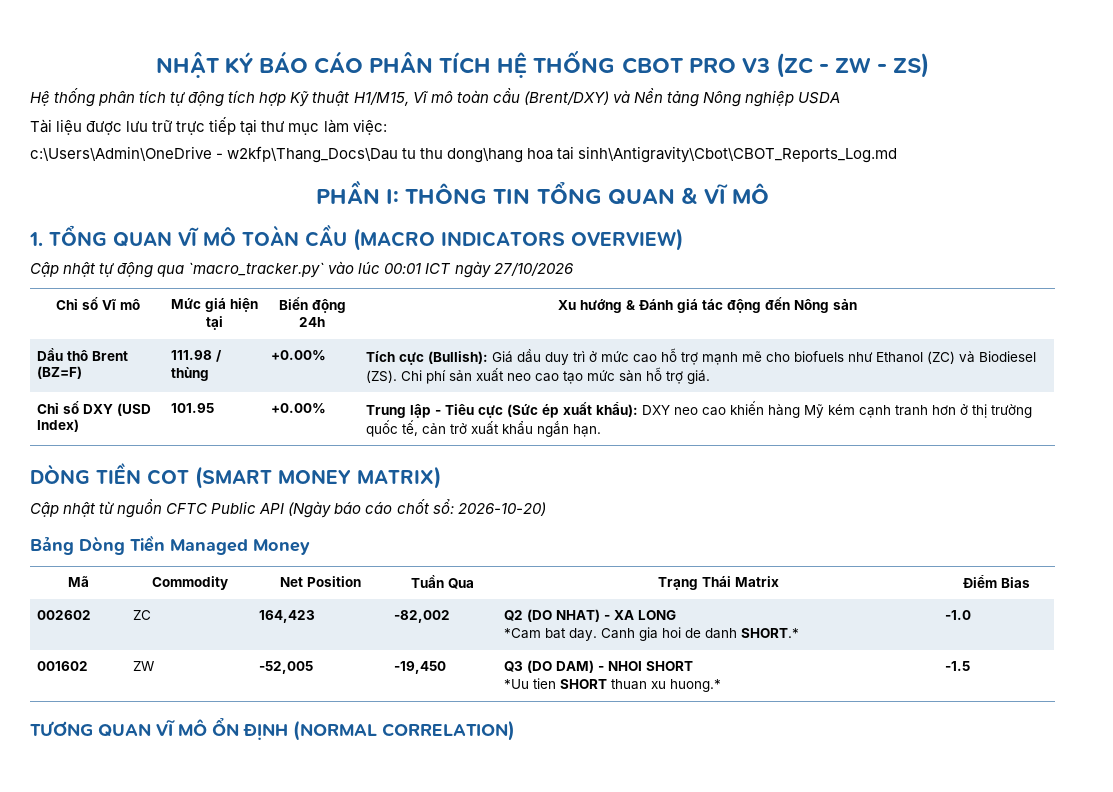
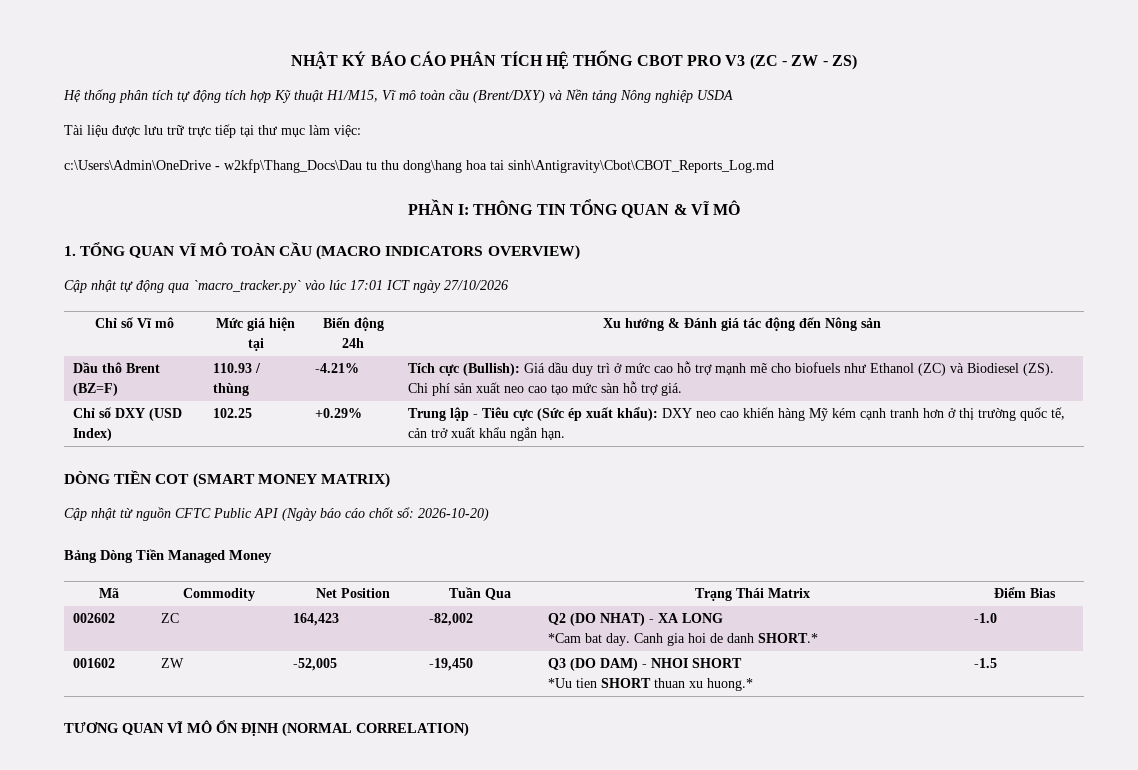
[384,263,422,274] 00:01 -> [350,280,383,290] 17:01
[170,350,212,360] 111.98 -> [213,363,253,373] 110.93
[270,350,326,361] +0.00% -> [315,363,360,373] -4.21%
[170,403,214,413] [270,403,326,414] 101.95 | +0.00% -> [213,408,253,418] [315,408,363,418] 102.25 | +0.29%

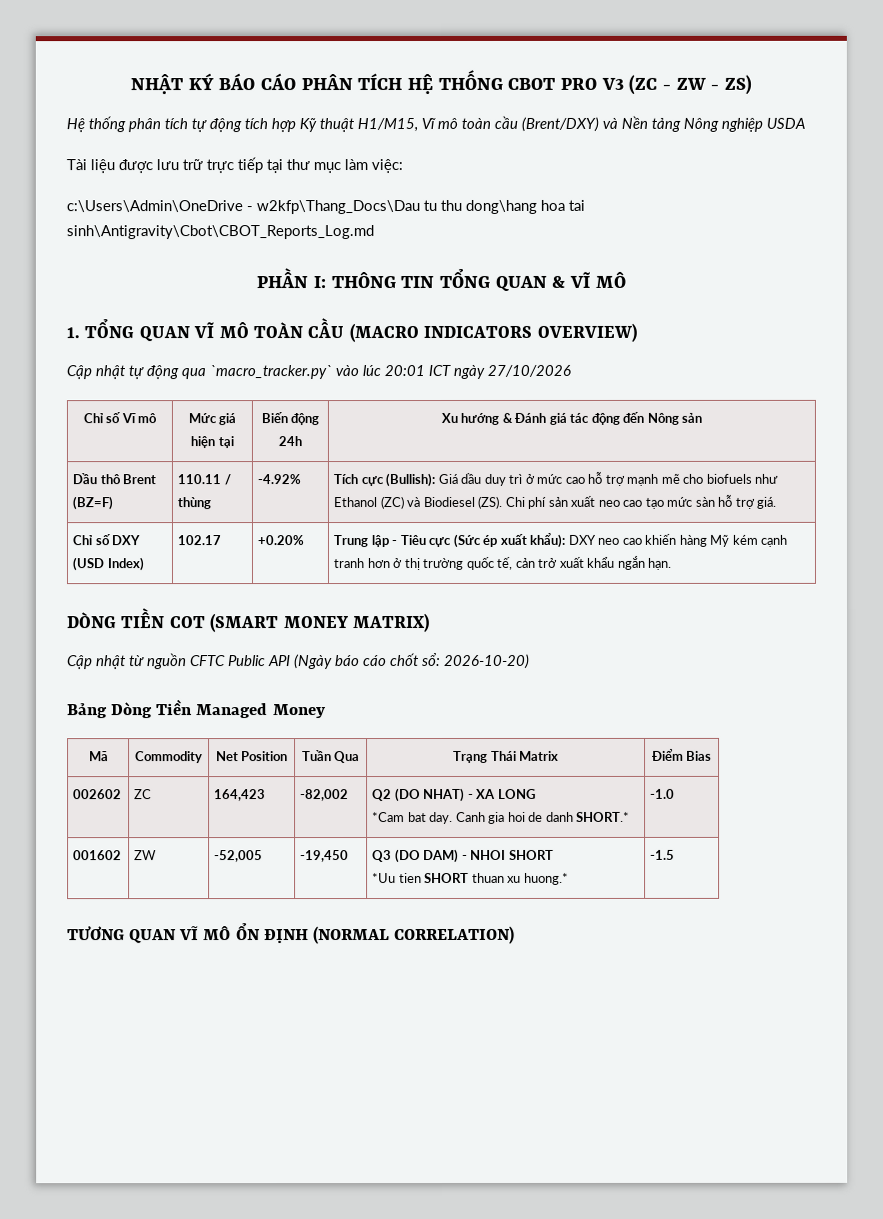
[350,280,383,290] 17:01 -> [384,365,425,377] 20:01
[213,363,253,373] 110.93 -> [177,474,222,485] 110.11
[315,363,360,373] -4.21% -> [257,474,302,485] -4.92%
[213,408,253,418] [315,408,363,418] 102.25 | +0.29% -> [177,535,222,546] [257,535,305,546] 102.17 | +0.20%

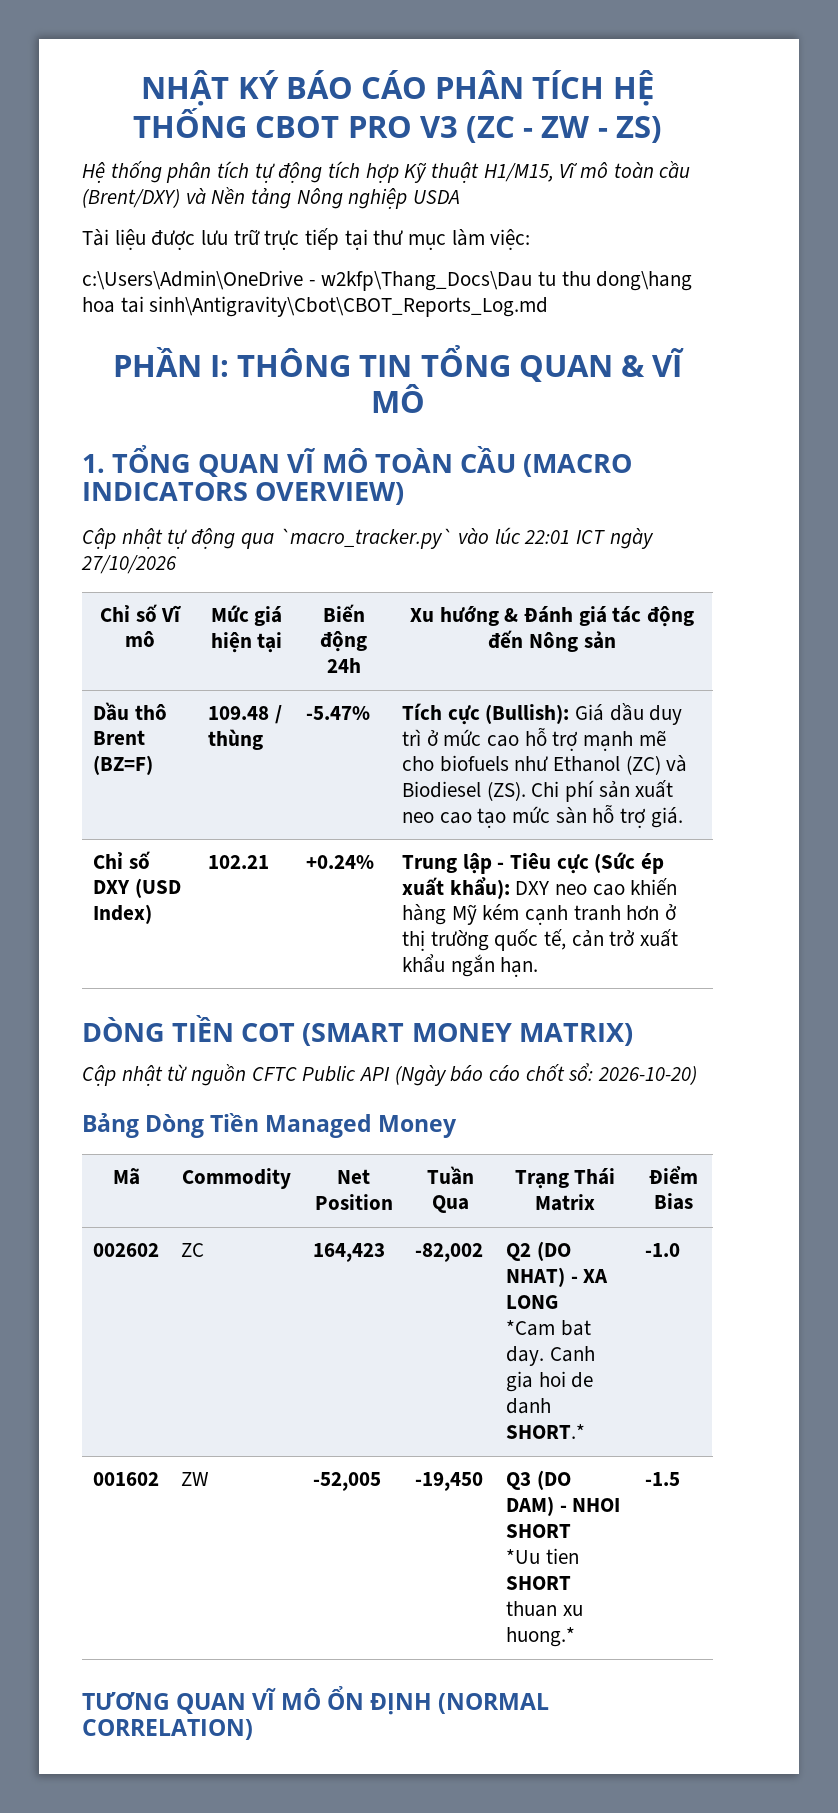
[384,365,425,377] 20:01 -> [524,530,571,544] 22:01
[177,474,222,485] 110.11 -> [207,706,269,720] 109.48
[257,474,302,485] -4.92% -> [305,706,370,720] -5.47%
[177,535,222,546] [257,535,305,546] 102.17 | +0.20% -> [207,855,269,869] [305,855,374,869] 102.21 | +0.24%

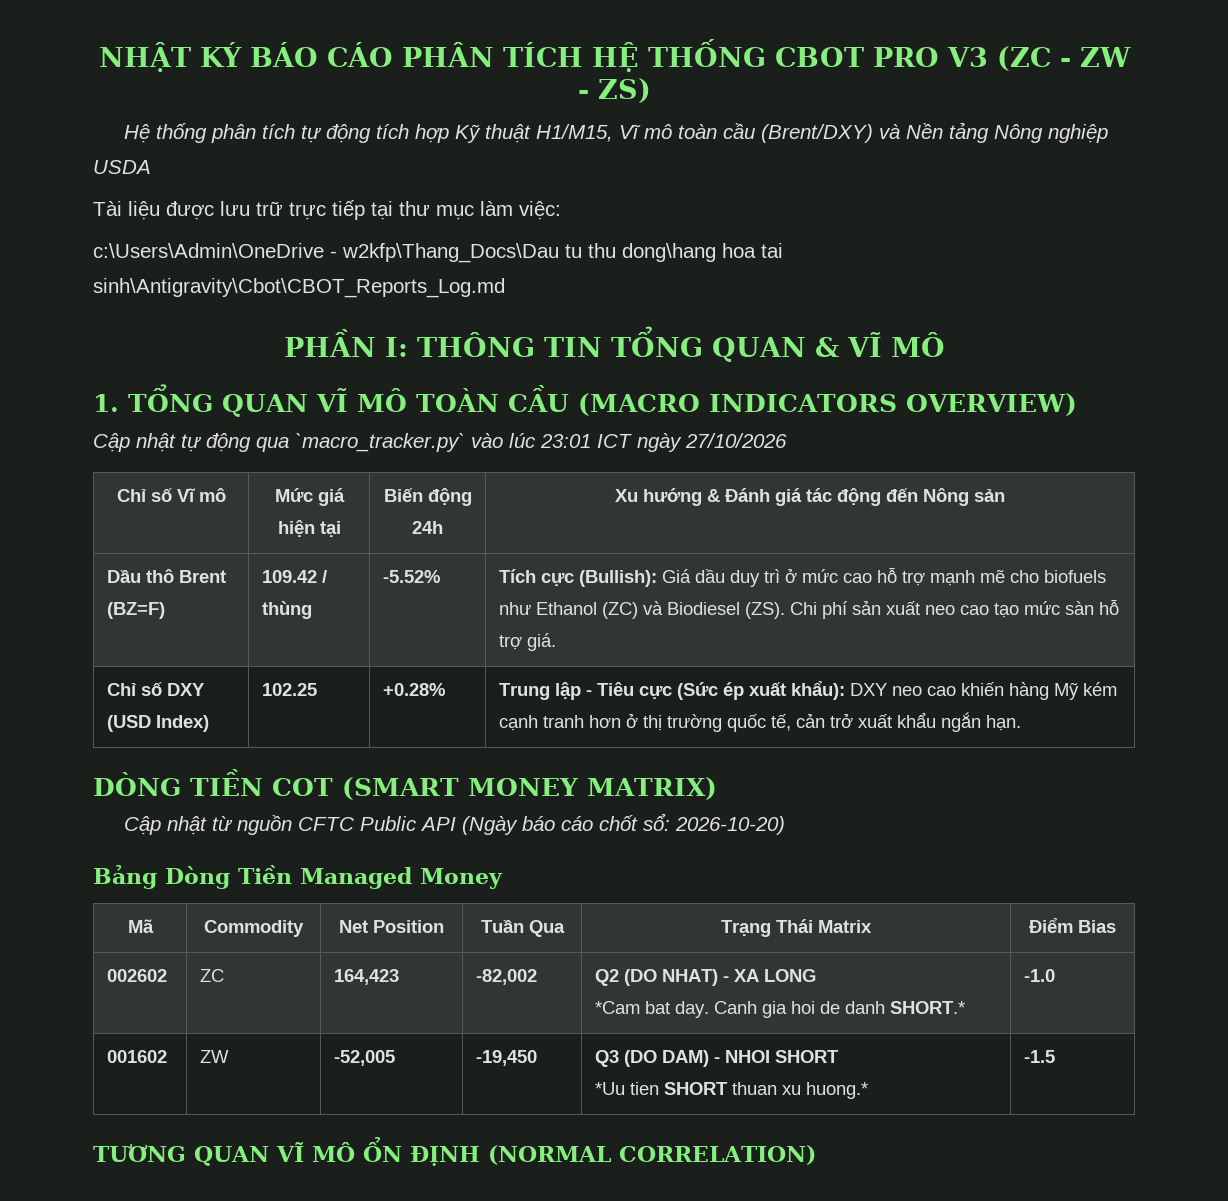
[524,530,571,544] 22:01 -> [540,434,591,448] 23:01
[207,706,269,720] 109.48 -> [262,570,318,583] 109.42
[305,706,370,720] -5.47% -> [383,570,441,583] -5.52%
[207,855,269,869] [305,855,374,869] 102.21 | +0.24% -> [262,683,318,696] [383,683,446,696] 102.25 | +0.28%

